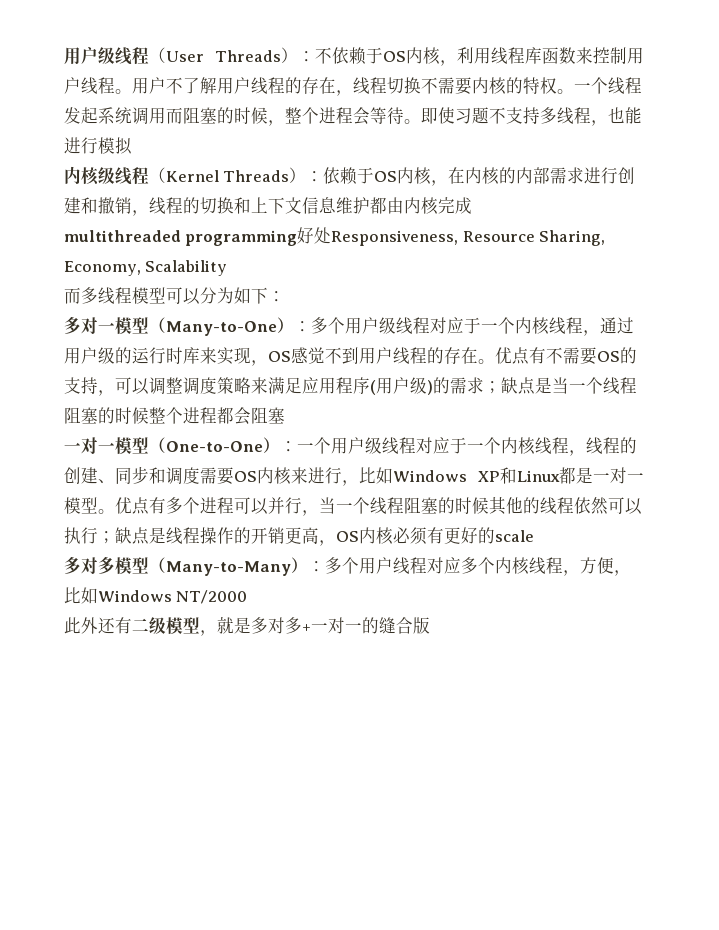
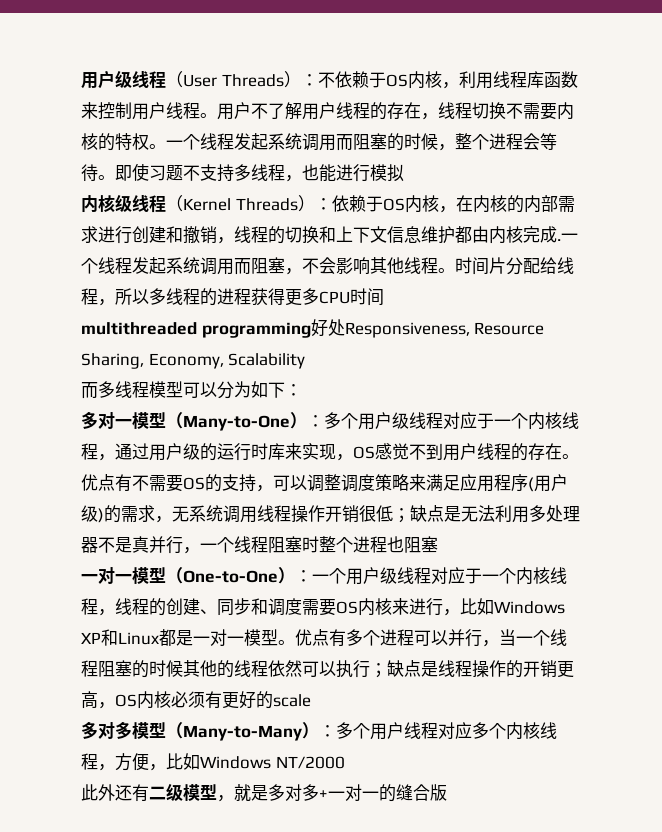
(472, 205) none -> [557,233,578,241] [81,257,574,275] [81,288,384,306] .一个线程发起系统调用而阻塞，不会影响其他线程。时间片分配给线程，所以多线程的进程获得更多CPU时间
[484,377,637,395] [64,407,251,425] ；缺点是当一个线程阻塞的时候整个进程都会 -> [155,505,580,523] [81,536,404,554] ，无系统调用线程操作开销很低；缺点是无法利用多处理器不是真并行，一个线程阻塞时整个进程也

